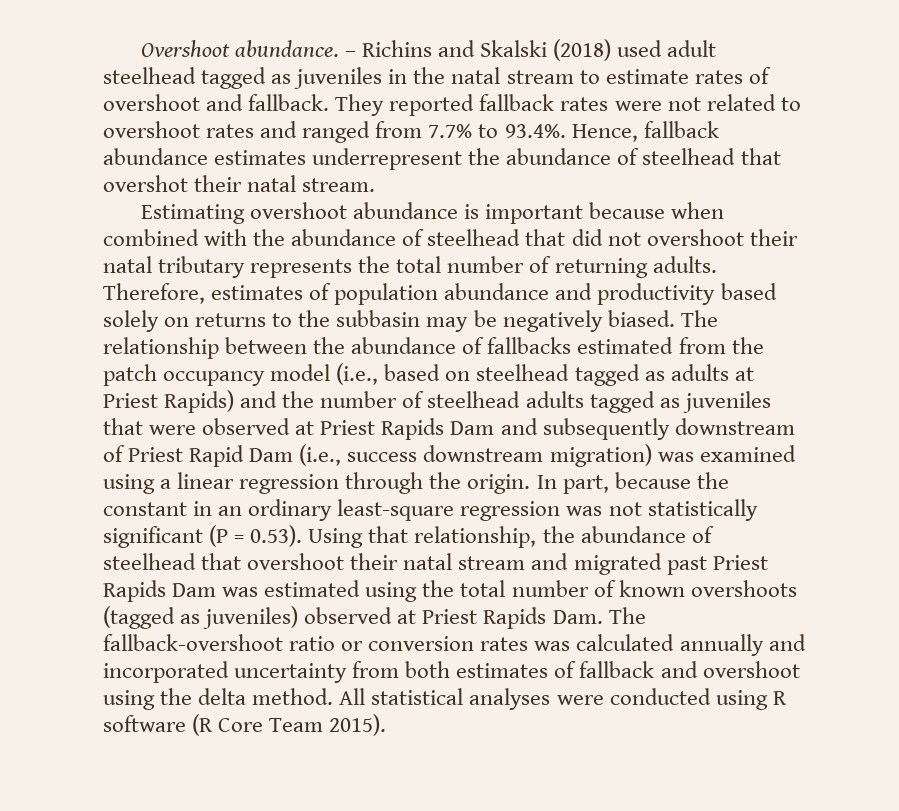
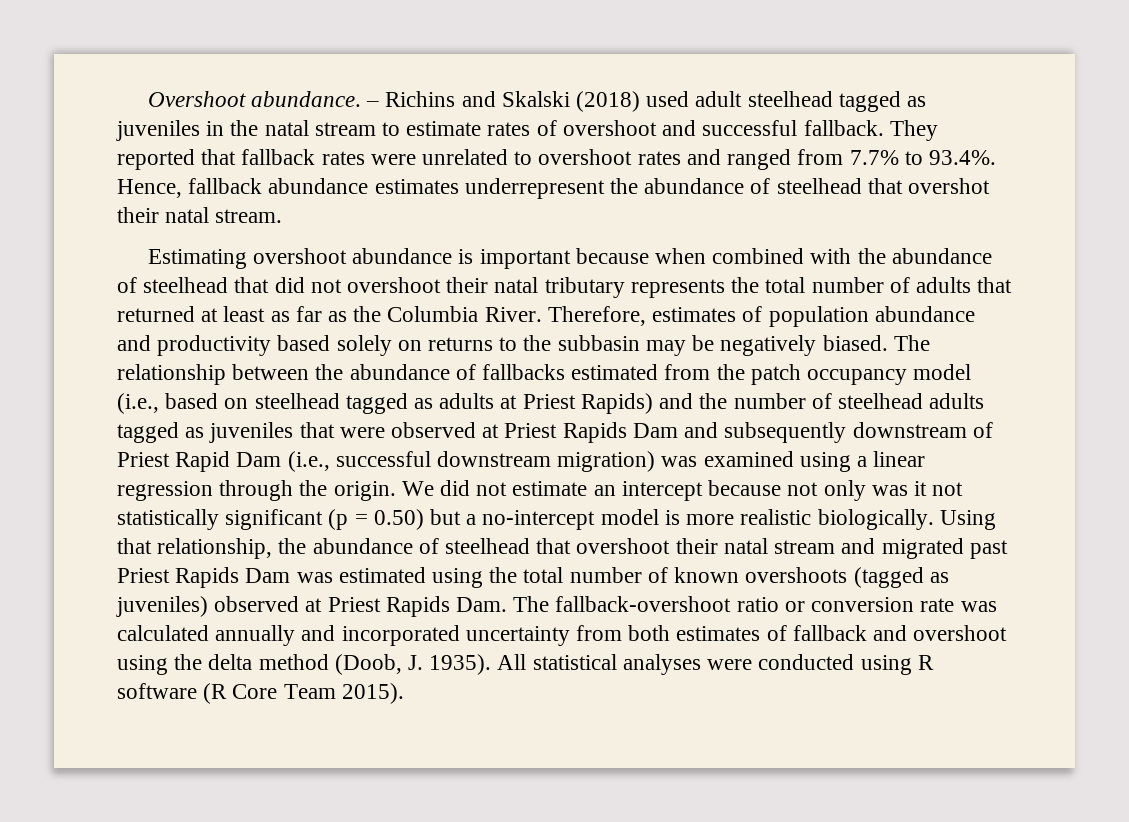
(244, 102) none -> [702,120,798,136] successful
(475, 105) none -> [201,149,237,165] that
[667,94,776,111] not related -> [422,149,509,165] unrelated
[554,256,717,278] returning adults. -> [915,277,1013,293] [117,306,542,322] adults that returned at least as far as the Columbia River.
[347,452,418,462] success -> [335,451,431,467] successful
[536,472,729,494] [103,499,758,521] [103,525,303,548] In part, because the constant in an ordinary least-square regression was not statistically significant (P = 0.53). -> [401,480,964,501] [117,509,934,530] We did not estimate an intercept because not only was it not statistically significant (p = 0.50) but a no-intercept model is more realistic biologically.
[480,637,529,651] rates -> [920,598,955,612] rate
[252,688,334,705] method. -> [258,654,492,675] method (Doob, J. 1935).

